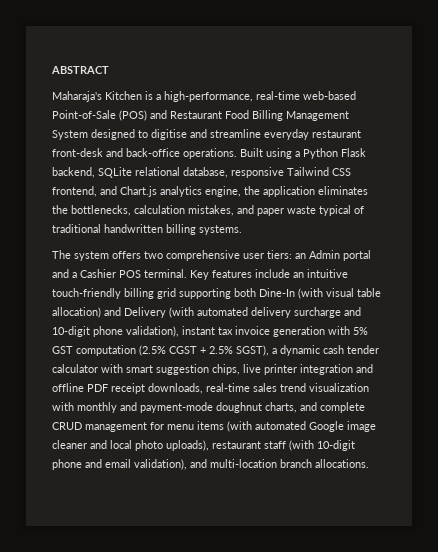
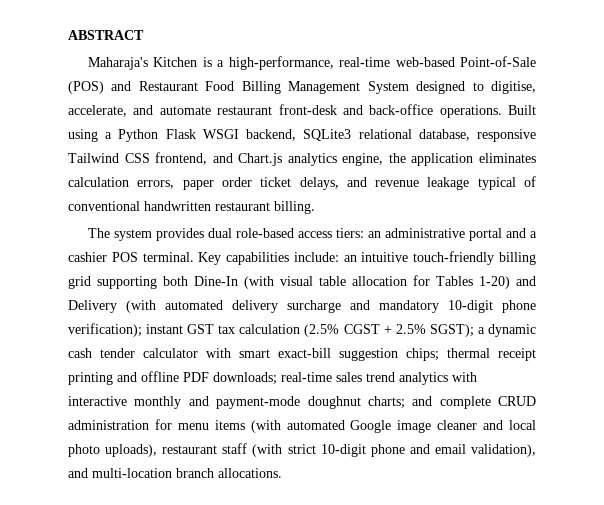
[151,129,309,140] digitise and streamline everyday -> [491,81,537,94] [68,105,211,117] digitise, accelerate, and automate
[52,167,132,178] backend, SQLite -> [202,129,352,141] WSGI backend, SQLite3
[52,205,364,216] [52,224,242,235] [52,250,264,261] the bottlenecks, calculation mistakes, and paper waste typical of traditional handwritten billing systems. // The system offers two comprehensive user -> [68,176,536,190] [68,201,315,214] [87,228,332,241] calculation errors, paper order ticket delays, and revenue leakage typical of conventional handwritten restaurant billing. // The system provides dual role-based access
[309,250,340,259] Admin -> [384,228,465,238] administrative
[80,269,116,278] Cashier -> [68,252,107,262] cashier
[212,269,290,278] features include -> [226,252,339,265] capabilities include:
[52,307,101,318] allocation) -> [352,275,510,289] allocation for Tables 1-20)
[52,326,368,337] [52,345,136,356] 10-digit phone validation), instant tax invoice generation with 5% GST computation -> [379,300,536,313] [68,323,301,337] mandatory 10-digit phone verification); instant GST tax calculation
[236,345,269,356] SGST), -> [429,324,474,337] SGST);
[156,364,353,375] suggestion chips, live printer integration -> [278,348,536,361] [68,372,113,385] exact-bill suggestion chips; thermal receipt printing
[111,383,203,394] receipt downloads, -> [213,372,277,385] downloads;
[309,383,369,392] [52,402,74,411] visualization with -> [399,372,477,385] [68,396,127,406] analytics with interactive
[265,402,297,413] charts, -> [367,396,405,409] charts;
[85,422,147,432] management -> [68,420,149,430] administration
(314, 445) none -> [287,444,316,454] strict

